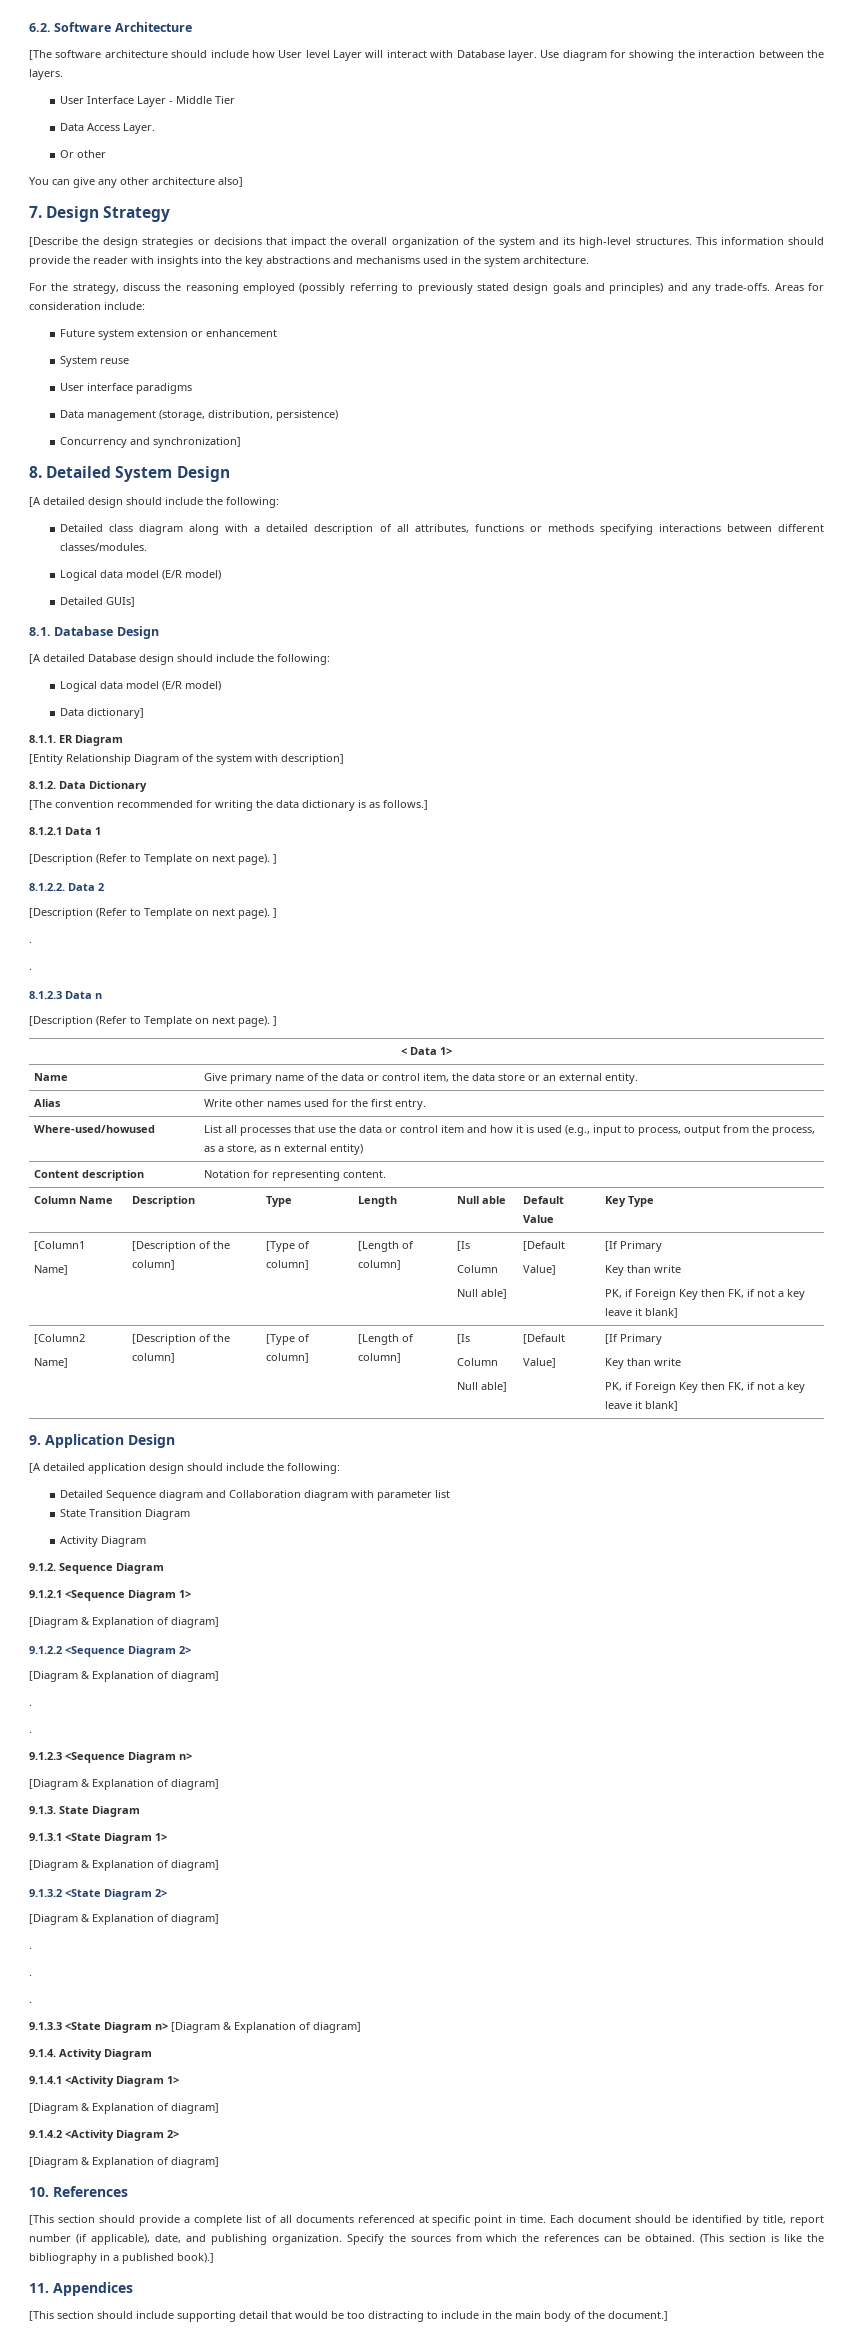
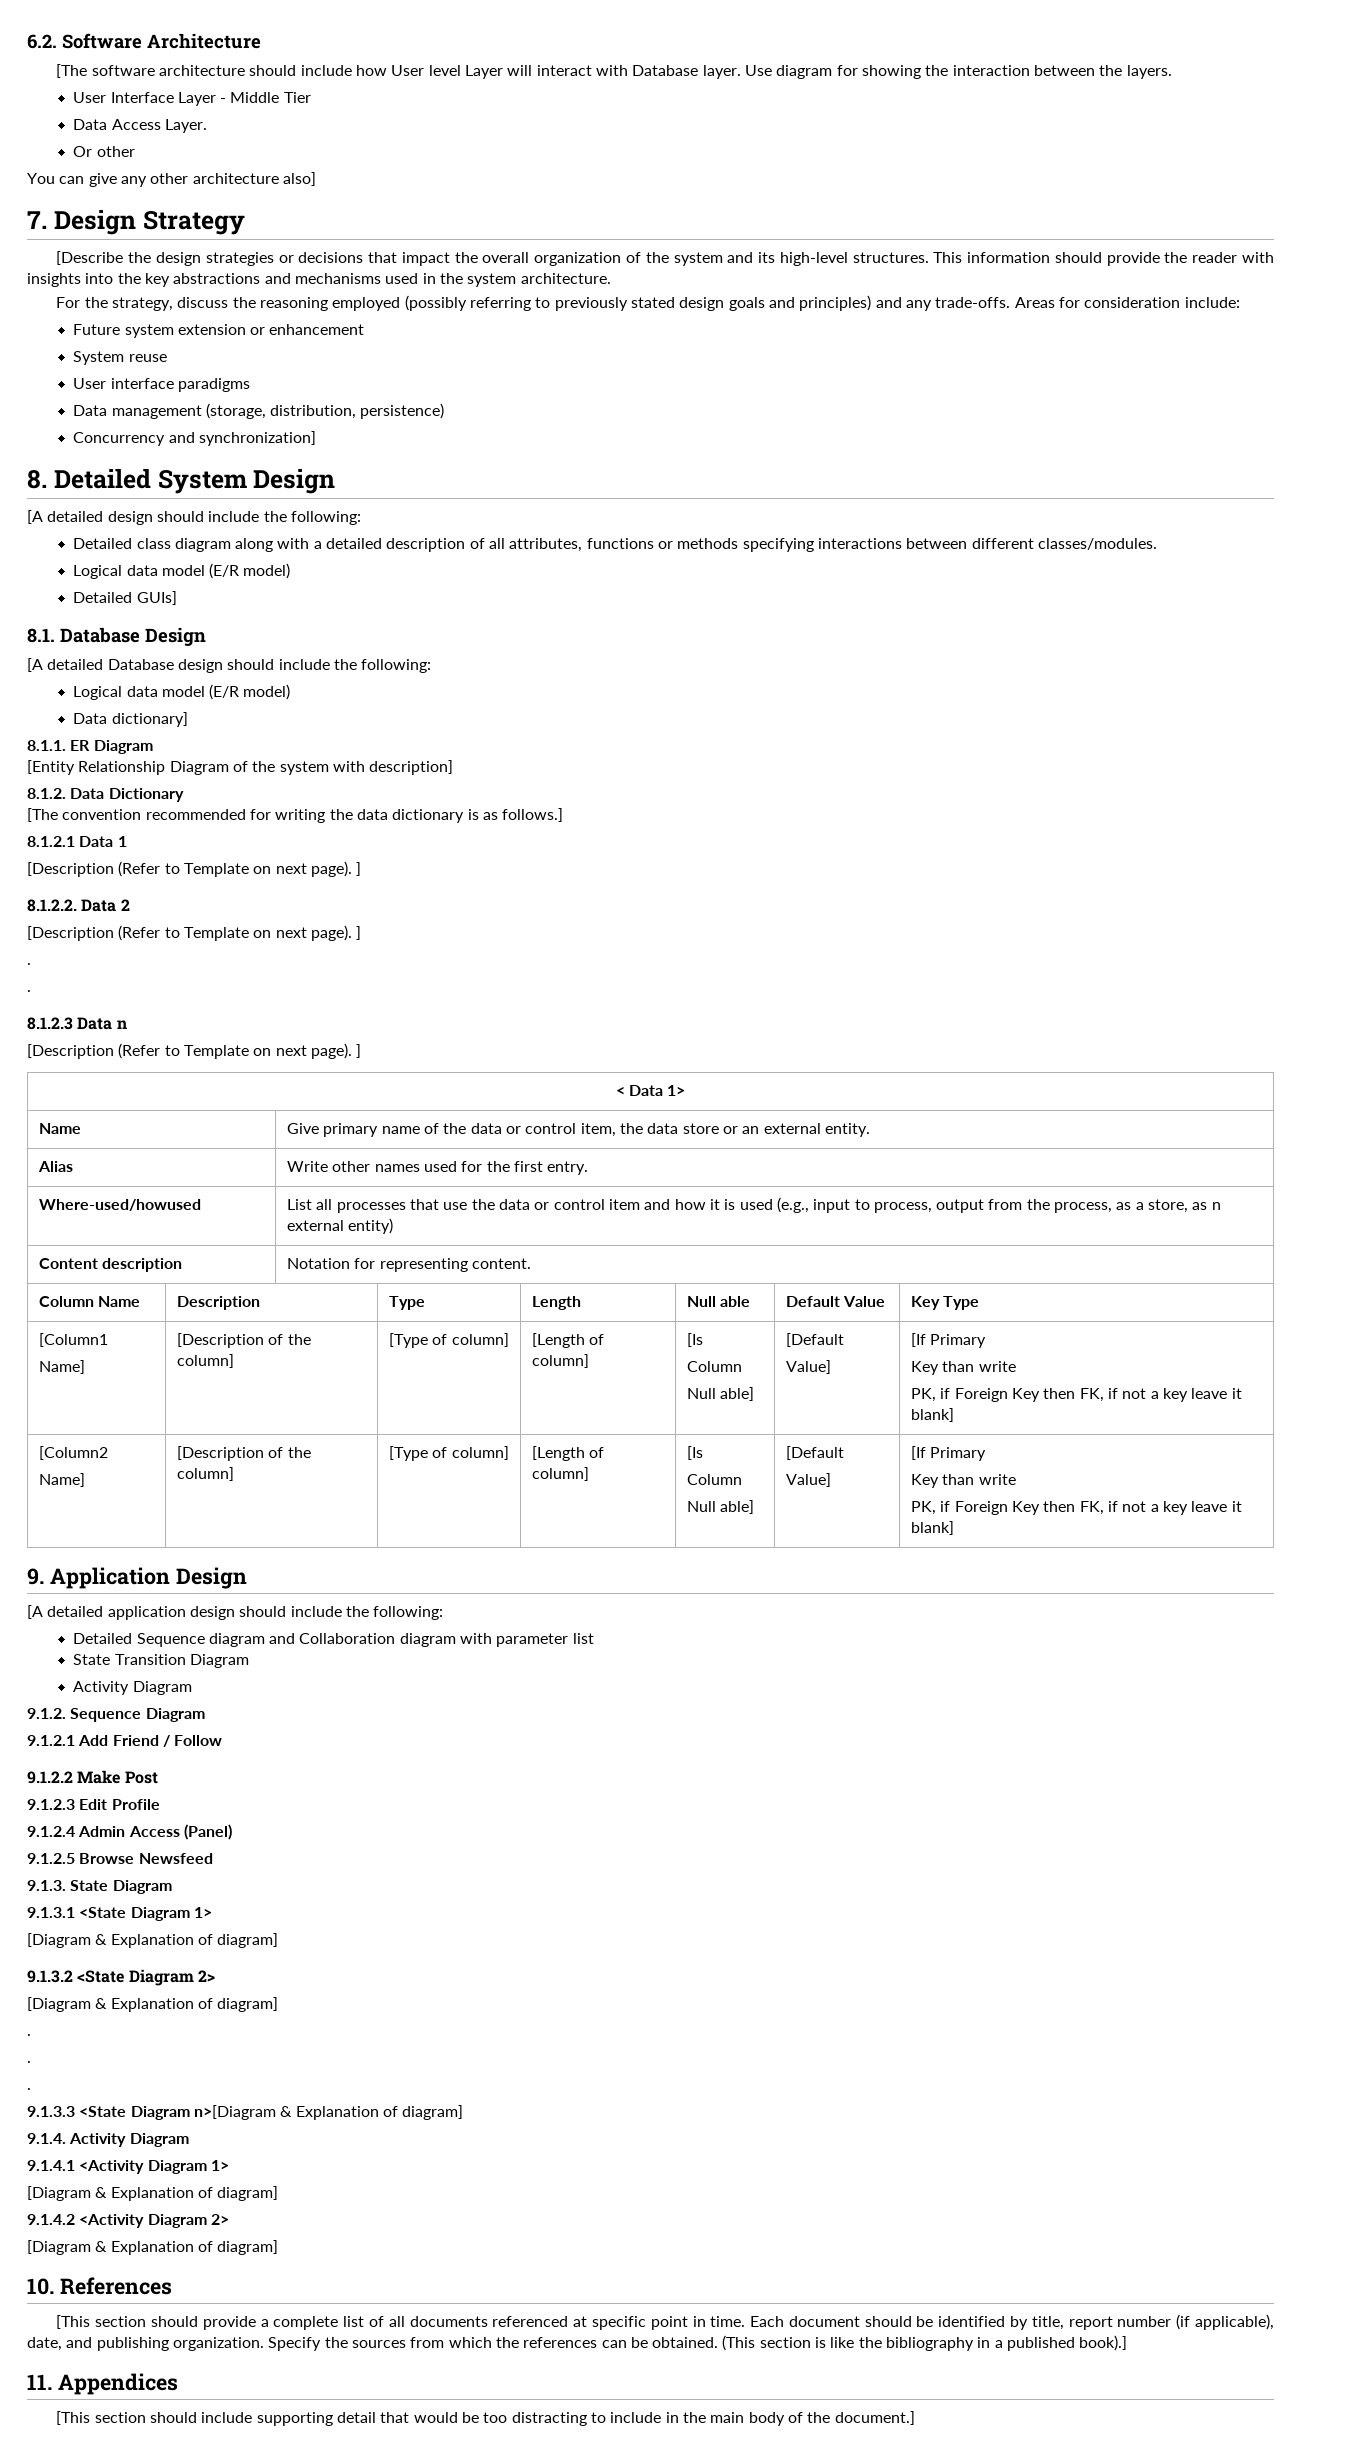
[65,1590,191,1601] [29,1617,219,1628] [29,1646,191,1657] [29,1671,219,1682] [29,1704,32,1706] [29,1731,32,1733] [29,1752,192,1763] [29,1779,219,1790] <Sequence Diagram 1> // [Diagram & Explanation of diagram] // 9.1.2.2 <Sequence Diagram 2> // [Diagram & Explanation of diagram] // . // . // 9.1.2.3 <Sequence Diagram n> // [Diagram & Explanation of diagram] -> [78,1735,223,1747] [27,1770,158,1784] [27,1799,160,1810] [27,1824,232,1840] [27,1853,213,1864] Add Friend / Follow // 9.1.2.2 Make Post // 9.1.2.3 Edit Profile // 9.1.2.4 Admin Access (Panel) // 9.1.2.5 Browse Newsfeed
[155,2022,220,2033] n> [Diagram -> [193,2105,276,2120] n>[Diagram

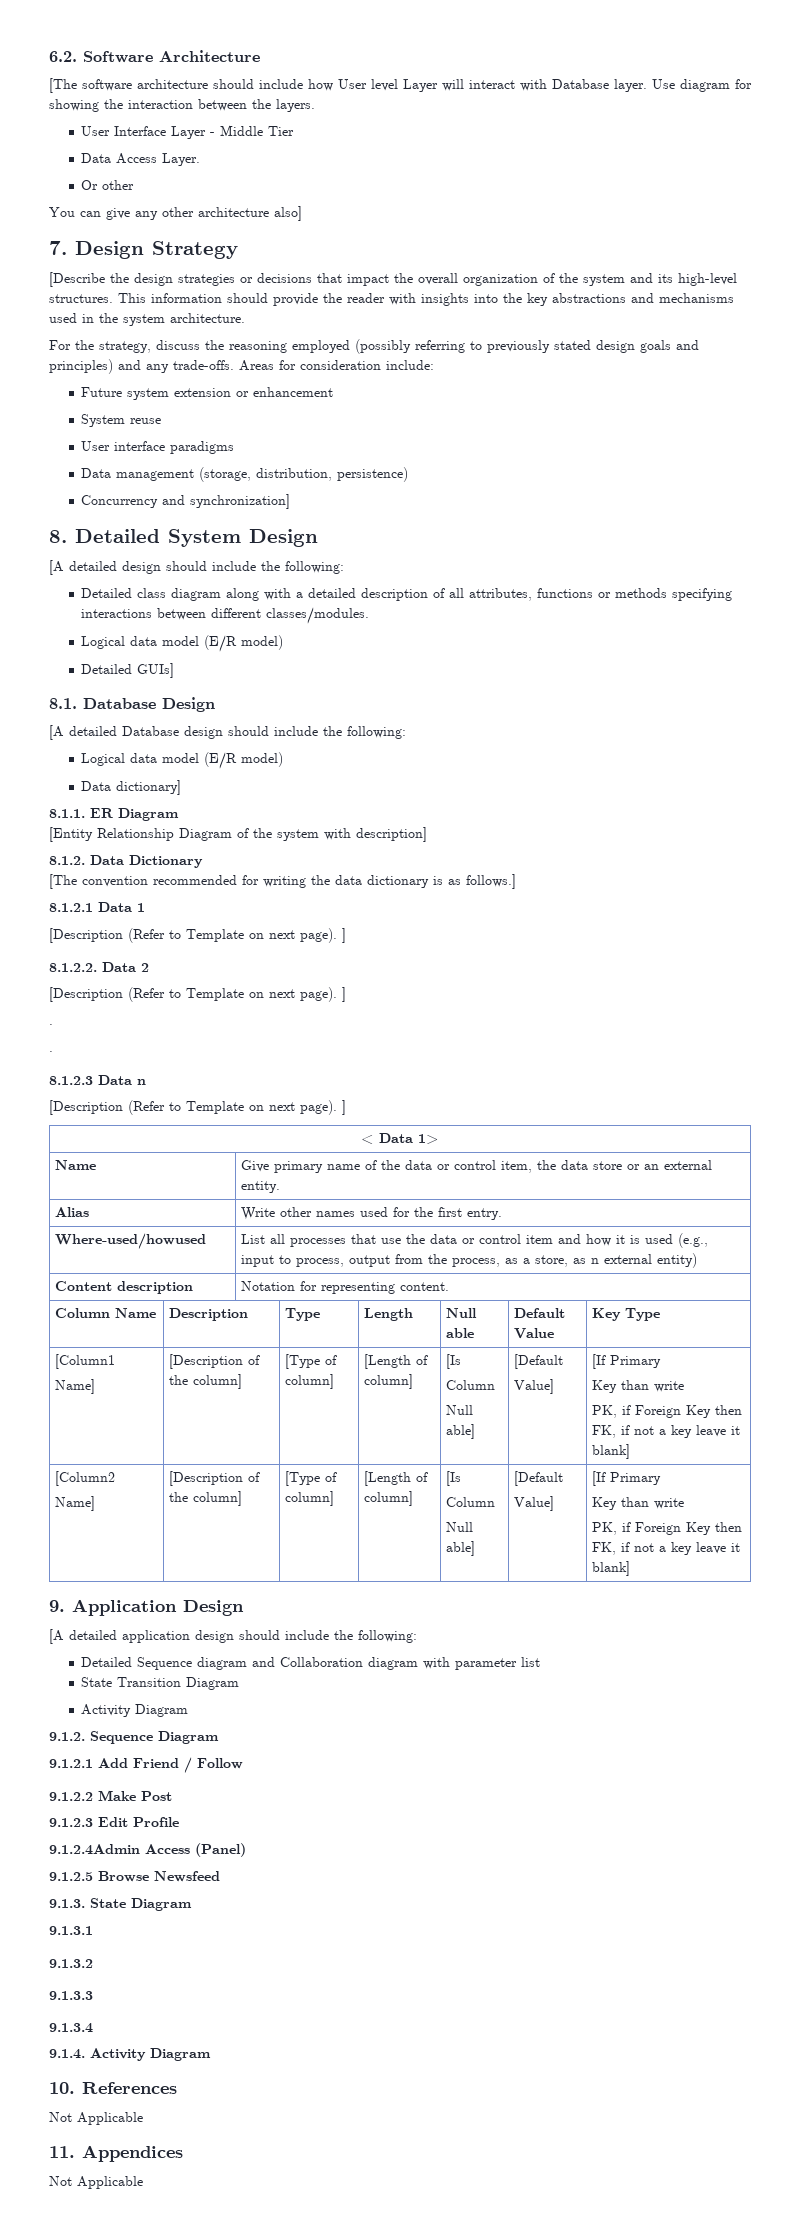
[27,1826,126,1837] 9.1.2.4 Admin -> [49,1844,140,1855] 9.1.2.4Admin
[79,1907,212,1921] [27,1933,279,1948] [27,1969,215,1986] [27,1997,279,2012] [27,2034,31,2036] [27,2061,31,2063] [27,2088,31,2090] [27,2105,464,2120] [27,2133,189,2147] [27,2160,229,2174] [27,2186,279,2201] [27,2214,229,2228] [27,2240,279,2255] [27,2277,172,2295] [56,2314,1274,2330] [27,2335,1128,2351] [27,2373,178,2395] [56,2411,915,2426] <State Diagram 1> // [Diagram & Explanation of diagram] // 9.1.3.2 <State Diagram 2> // [Diagram & Explanation of diagram] // . // . // . // 9.1.3.3 <State Diagram n>[Diagram & Explanation of diagram] // 9.1.4. Activity Diagram // 9.1.4.1 <Activity Diagram 1> // [Diagram & Explanation of diagram] // 9.1.4.2 <Activity Diagram 2> // [Diagram & Explanation of diagram] // 10. References // [This section should provide a complete list of all documents referenced at specific point in time. Each document should be identified by title, report number (if applicable), date, and publishing organization. Specify the sources from which the references can be obtained. (This section is like the bibliography in a published book).] // 11. Appendices // [This section should include supporting detail that would be too distracting to include in the main body of the document.] -> [49,1959,93,1968] [49,1991,93,2000] [49,2023,93,2033] [49,2048,211,2061] [49,2082,177,2094] [49,2112,143,2125] [49,2145,183,2162] [49,2176,143,2189] // 9.1.3.2 // 9.1.3.3 // 9.1.3.4 // 9.1.4. Activity Diagram // 10. References // Not Applicable // 11. Appendices // Not Applicable

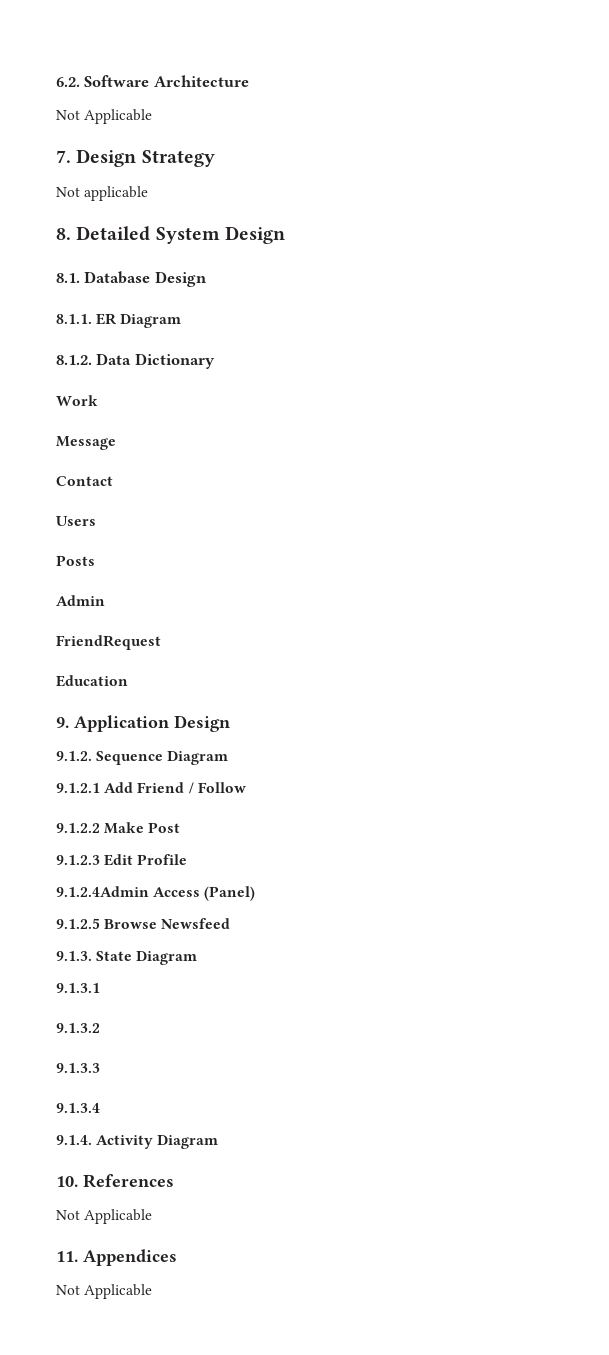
[49,78,752,93] [49,99,315,112] [81,125,295,139] [81,153,201,166] [81,180,135,190] [49,206,302,221] [49,241,238,259] [49,272,737,287] [49,293,734,306] [49,313,245,326] [49,339,699,354] [49,359,434,374] [81,387,334,400] [81,414,162,427] [81,441,235,454] [81,467,409,482] [81,494,291,509] [49,529,318,547] [49,560,344,575] [81,588,733,601] [81,607,370,624] [81,635,284,652] [81,663,175,678] [49,697,215,712] [49,725,406,740] [81,752,284,769] [81,780,182,795] [49,808,179,821] [49,827,427,842] [49,855,203,868] [49,874,516,889] [49,902,145,912] [49,928,346,943] [49,962,149,972] [49,987,346,1002] [49,1024,53,1025] [49,1051,53,1052] [49,1075,146,1085] [49,1100,346,1115] [361,1133,439,1145] [55,1160,97,1170] [241,1160,713,1173] [241,1181,281,1193] [55,1207,90,1217] [241,1207,503,1220] [55,1233,207,1249] [241,1233,709,1248] [241,1253,698,1268] [55,1281,194,1294] [241,1281,450,1294] [55,1308,157,1318] [169,1308,249,1321] [285,1308,321,1321] [364,1308,414,1321] [446,1308,478,1318] [446,1328,475,1338] [514,1308,566,1318] [514,1328,555,1339] [592,1308,661,1321] [55,1354,116,1369] [55,1379,96,1394] [169,1354,261,1369] [169,1374,243,1389] [285,1354,338,1369] [285,1374,335,1389] [364,1354,429,1369] [364,1374,414,1389] [446,1354,462,1369] [446,1380,496,1390] [446,1405,474,1415] [446,1424,476,1439] [514,1354,564,1369] [514,1379,555,1394] [592,1354,662,1369] [592,1380,685,1393] [592,1405,743,1418] [592,1425,741,1438] [592,1444,631,1459] [55,1471,116,1486] [55,1496,96,1511] [169,1471,261,1486] [169,1491,243,1506] [285,1471,338,1486] [285,1491,335,1506] [364,1471,429,1486] [364,1491,414,1506] [446,1471,462,1486] [446,1497,496,1507] [446,1522,474,1532] [446,1541,476,1556] [514,1471,564,1486] [514,1496,555,1511] [592,1471,662,1486] [592,1497,685,1510] [592,1522,743,1535] [592,1542,741,1555] [592,1561,631,1576] [49,1599,244,1616] [49,1629,417,1644] [81,1657,541,1670] [81,1677,240,1690] [81,1704,189,1717] [The software architecture should include how User level Layer will interact with Database layer. Use diagram for showing the interaction between the layers. // User Interface Layer - Middle Tier // Data Access Layer. // Or other // You can give any other architecture also] // 7. Design Strategy // [Describe the design strategies or decisions that impact the overall organization of the system and its high-level structures. This information should provide the reader with insights into the key abstractions and mechanisms used in the system architecture. // For the strategy, discuss the reasoning employed (possibly referring to previously stated design goals and principles) and any trade-offs. Areas for consideration include: // Future system extension or enhancement // System reuse // User interface paradigms // Data management (storage, distribution, persistence) // Concurrency and synchronization] // 8. Detailed System Design // [A detailed design should include the following: // Detailed class diagram along with a detailed description of all attributes, functions or methods specifying interactions between different classes/modules. // Logical data model (E/R model) // Detailed GUIs] // 8.1. Database Design // [A detailed Database design should include the following: // Logical data model (E/R model) // Data dictionary] // 8.1.1. ER Diagram // [Entity Relationship Diagram of the system with description] // 8.1.2. Data Dictionary // [The convention recommended for writing the data dictionary is as follows.] // 8.1.2.1 Data 1 // [Description (Refer to Template on next page). ] // 8.1.2.2. Data 2 // [Description (Refer to Template on next page). ] // . // . // 8.1.2.3 Data n // [Description (Refer to Template on next page). ] // < Data 1> // Name | Give primary name of the data or control item, the data store or an external entity. // Alias | Write other names used for the first entry. // Where-used/howused | List all processes that use the data or control item and how it is used (e.g., input to process, output from the process, as a store, as n external entity) // Content description | Notation for representing content. // Column Name | Description | Type | Length | Null able | Default Value | Key Type // [Column1 // Name] | [Description of the column] | [Type of column] | [Length of column] | [Is // Column // Null able] | [Default // Value] | [If Primary // Key than write // PK, if Foreign Key then FK, if not a key leave it blank] // [Column2 // Name] | [Description of the column] | [Type of column] | [Length of column] | [Is // Column // Null able] | [Default // Value] | [If Primary // Key than write // PK, if Foreign Key then FK, if not a key leave it blank] // 9. Application Design // [A detailed application design should include the following: // Detailed Sequence diagram and Collaboration diagram with parameter list // State Transition Diagram // Activity Diagram -> [56,109,153,124] [56,149,215,167] [56,186,149,201] [56,226,285,244] [56,271,207,287] [56,313,182,328] [56,353,215,369] [56,395,98,406] [56,436,116,450] [56,476,113,486] [56,516,96,526] [56,555,95,566] [56,595,105,606] [56,635,161,650] [56,675,128,687] [56,715,230,732] Not Applicable // 7. Design Strategy // Not applicable // 8. Detailed System Design // 8.1. Database Design // 8.1.1. ER Diagram // 8.1.2. Data Dictionary // Work // Message // Contact // Users // Posts // Admin // FriendRequest // Education // 9. Application Design

